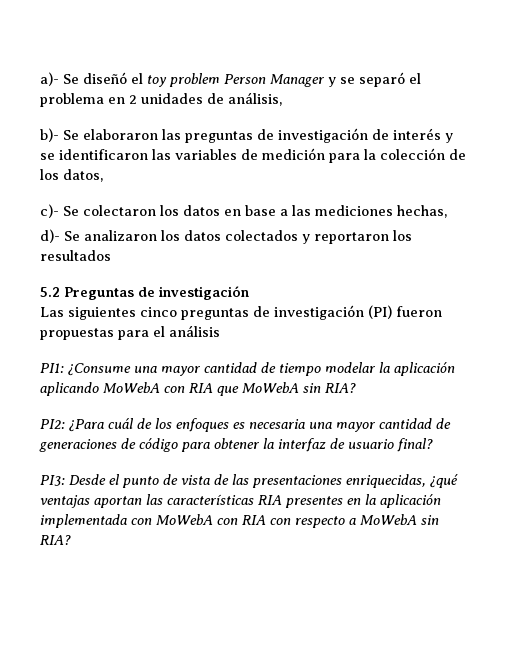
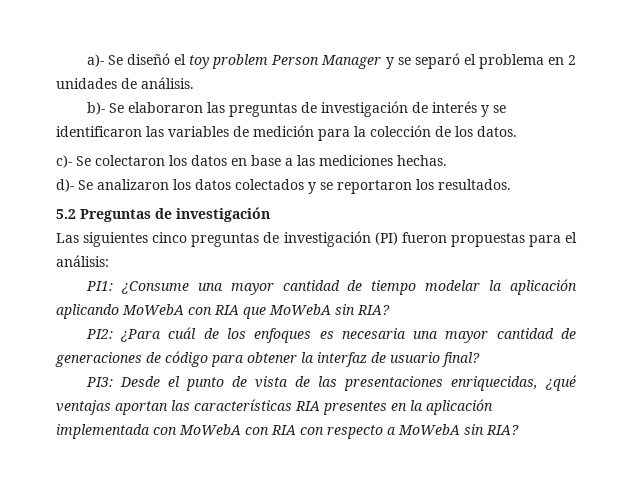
[228,92,282,106] análisis, -> [141,77,194,89] análisis.
[63,169,103,182] datos, -> [477,126,517,137] datos.
[397,205,447,218] hechas, -> [397,155,447,166] hechas.
(310, 239) none -> [320,182,333,190] se
[40,250,111,261] resultados -> [438,179,511,190] resultados.
[169,325,220,337] análisis -> [56,255,109,267] análisis:

